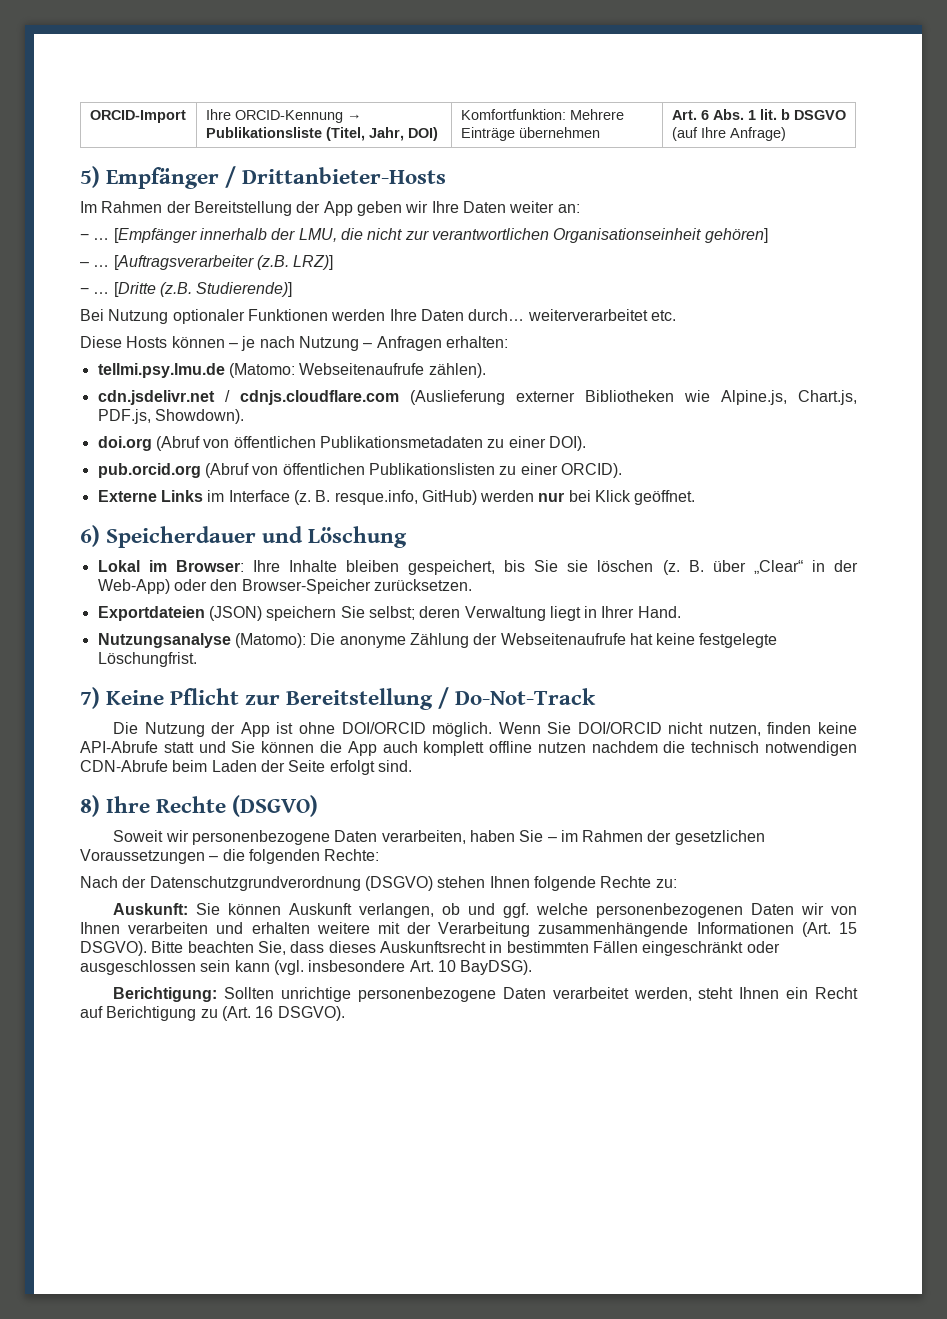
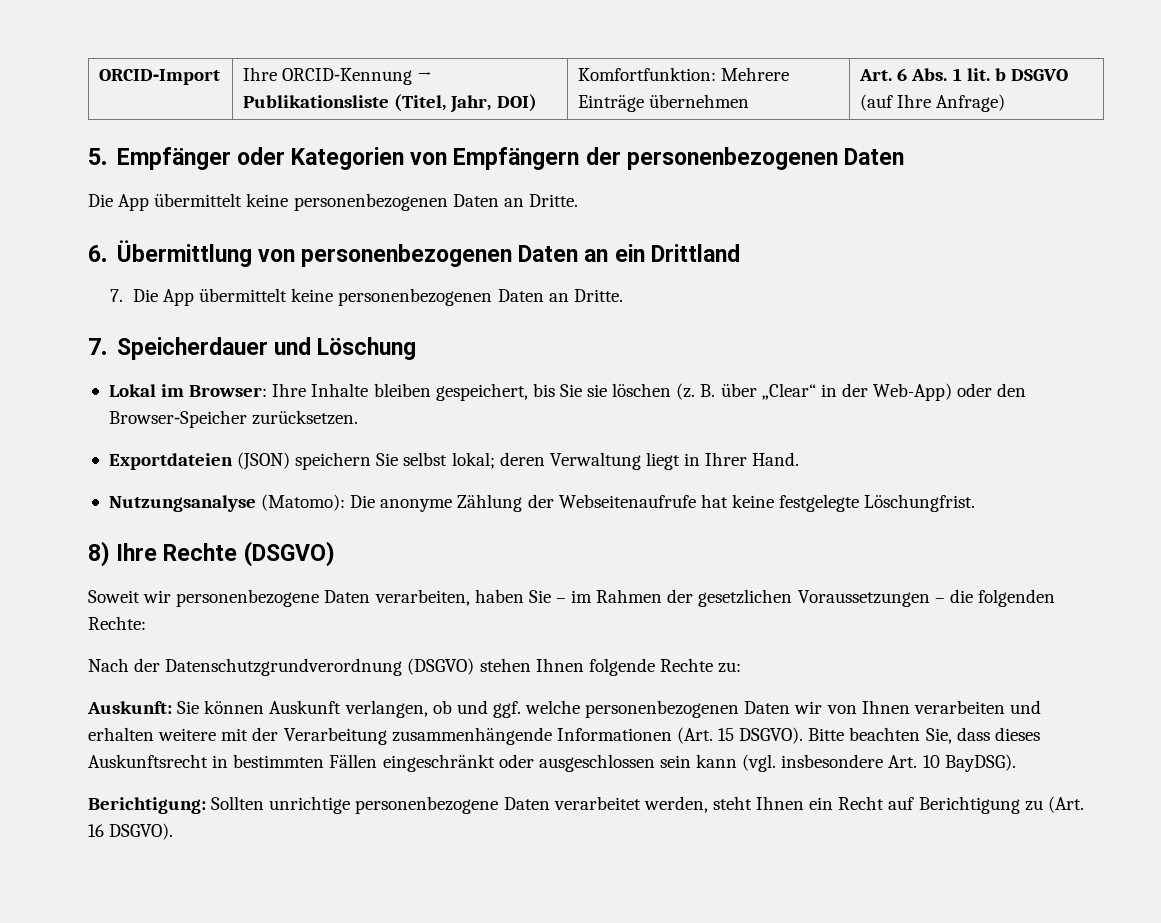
[80,166,447,189] [80,201,580,216] [80,228,768,243] [80,255,334,270] [80,282,293,297] [80,309,676,324] [80,336,508,351] [97,363,486,378] [97,390,857,405] [97,409,244,424] [97,436,586,451] [97,463,622,478] [97,490,696,505] [80,525,100,547] 5) Empfänger / Drittanbieter‑Hosts // Im Rahmen der Bereitstellung der App geben wir Ihre Daten weiter an: // − … [Empfänger innerhalb der LMU, die nicht zur verantwortlichen Organisationseinheit gehören] // – … [Auftragsverarbeiter (z.B. LRZ)] // − … [Dritte (z.B. Studierende)] // Bei Nutzung optionaler Funktionen werden Ihre Daten durch… weiterverarbeitet etc. // Diese Hosts können – je nach Nutzung – Anfragen erhalten: // tellmi.psy.lmu.de (Matomo: Webseitenaufrufe zählen). // cdn.jsdelivr.net / cdnjs.cloudflare.com (Auslieferung externer Bibliotheken wie Alpine.js, Chart.js, PDF.js, Showdown). // doi.org (Abruf von öffentlichen Publikationsmetadaten zu einer DOI). // pub.orcid.org (Abruf von öffentlichen Publikationslisten zu einer ORCID). // Externe Links im Interface (z. B. resque.info, GitHub) werden nur bei Klick geöffnet. // 6) -> [88,147,904,170] [88,193,578,211] [88,240,740,267] [110,288,623,306] [88,338,107,355] 5. Empfänger oder Kategorien von Empfängern der personenbezogenen Daten // Die App übermittelt keine personenbezogenen Daten an Dritte. // 6. Übermittlung von personenbezogenen Daten an ein Drittland // 7. Die App übermittelt keine personenbezogenen Daten an Dritte. // 7.
[368,606,415,620] selbst; -> [403,452,495,469] selbst lokal;
[80,687,597,710] [113,722,858,737] [80,741,858,756] [80,760,412,775] // 7) Keine Pflicht zur Bereitstellung / Do‑Not‑Track // Die Nutzung der App ist ohne DOI/ORCID möglich. Wenn Sie DOI/ORCID nicht nutzen, finden keine API‑Abrufe statt und Sie können die App auch komplett offline nutzen nachdem die technisch notwendigen CDN‑Abrufe beim Laden der Seite erfolgt sind. -> (976, 503) none

